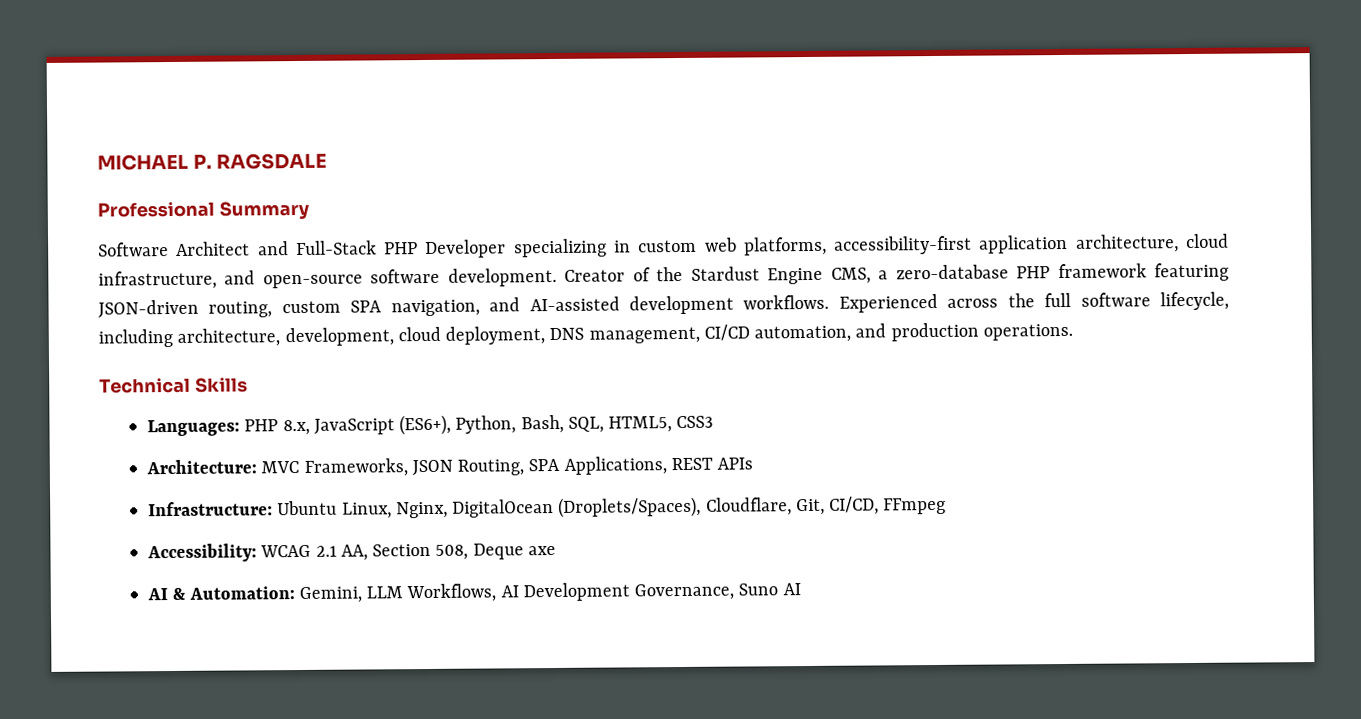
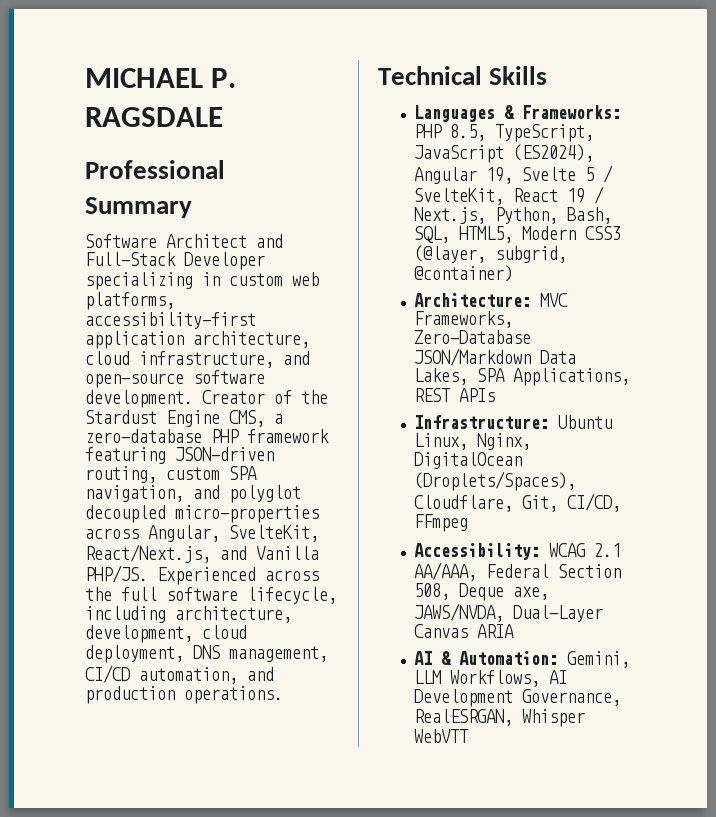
[384,242,419,255] PHP -> (176, 259) none
[529,294,830,315] AI-assisted development workflows. -> [229,485,301,503] [85,505,319,523] [85,525,319,542] [85,544,319,563] [85,565,148,583] polyglot decoupled micro-properties across Angular, SvelteKit, React/Next.js, and Vanilla PHP/JS.
[146,414,452,437] Languages: PHP 8.x, JavaScript (ES6+), -> [413,105,621,122] [413,124,594,142] [413,144,594,163] [413,165,613,184] [413,186,604,205] [413,207,486,224] Languages & Frameworks: PHP 8.5, TypeScript, JavaScript (ES2024), Angular 19, Svelte 5 / SvelteKit, React 19 / Next.js,
(673, 424) none -> [521,226,576,240] Modern
(714, 422) none -> [413,245,567,263] [413,265,513,282] (@layer, subgrid, @container)
[411,459,525,476] JSON Routing, -> [413,330,531,344] [413,348,576,366] [413,368,468,385] Zero-Database JSON/Markdown Data Lakes,
[340,544,368,561] AA, -> [413,562,549,581] AA/AAA, Federal
[527,545,556,556] axe -> [512,587,549,600] [413,603,603,622] [413,624,514,638] axe, JAWS/NVDA, Dual-Layer Canvas ARIA
[738,583,801,596] Suno AI -> [413,709,585,727] [413,729,468,743] RealESRGAN, Whisper WebVTT

